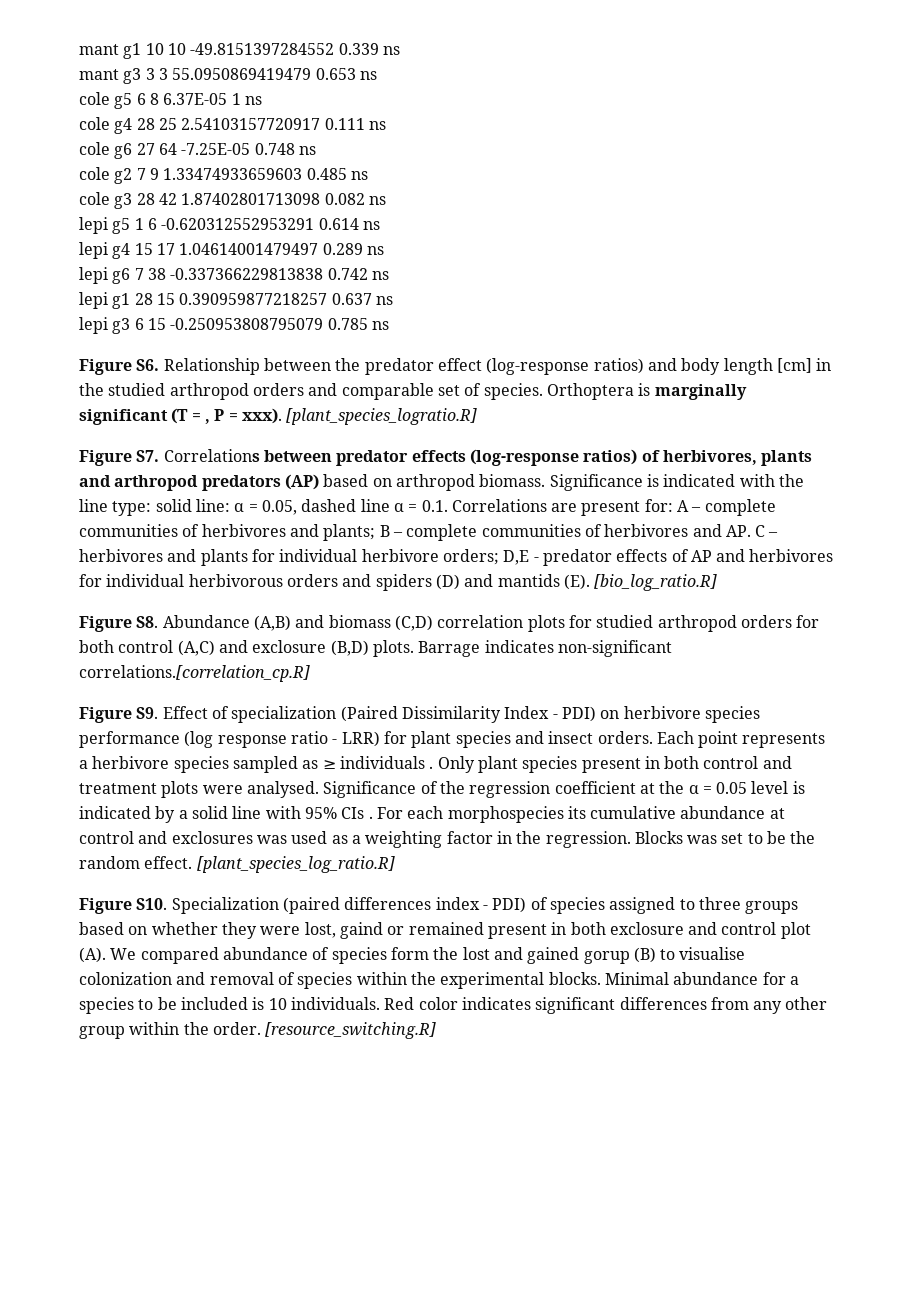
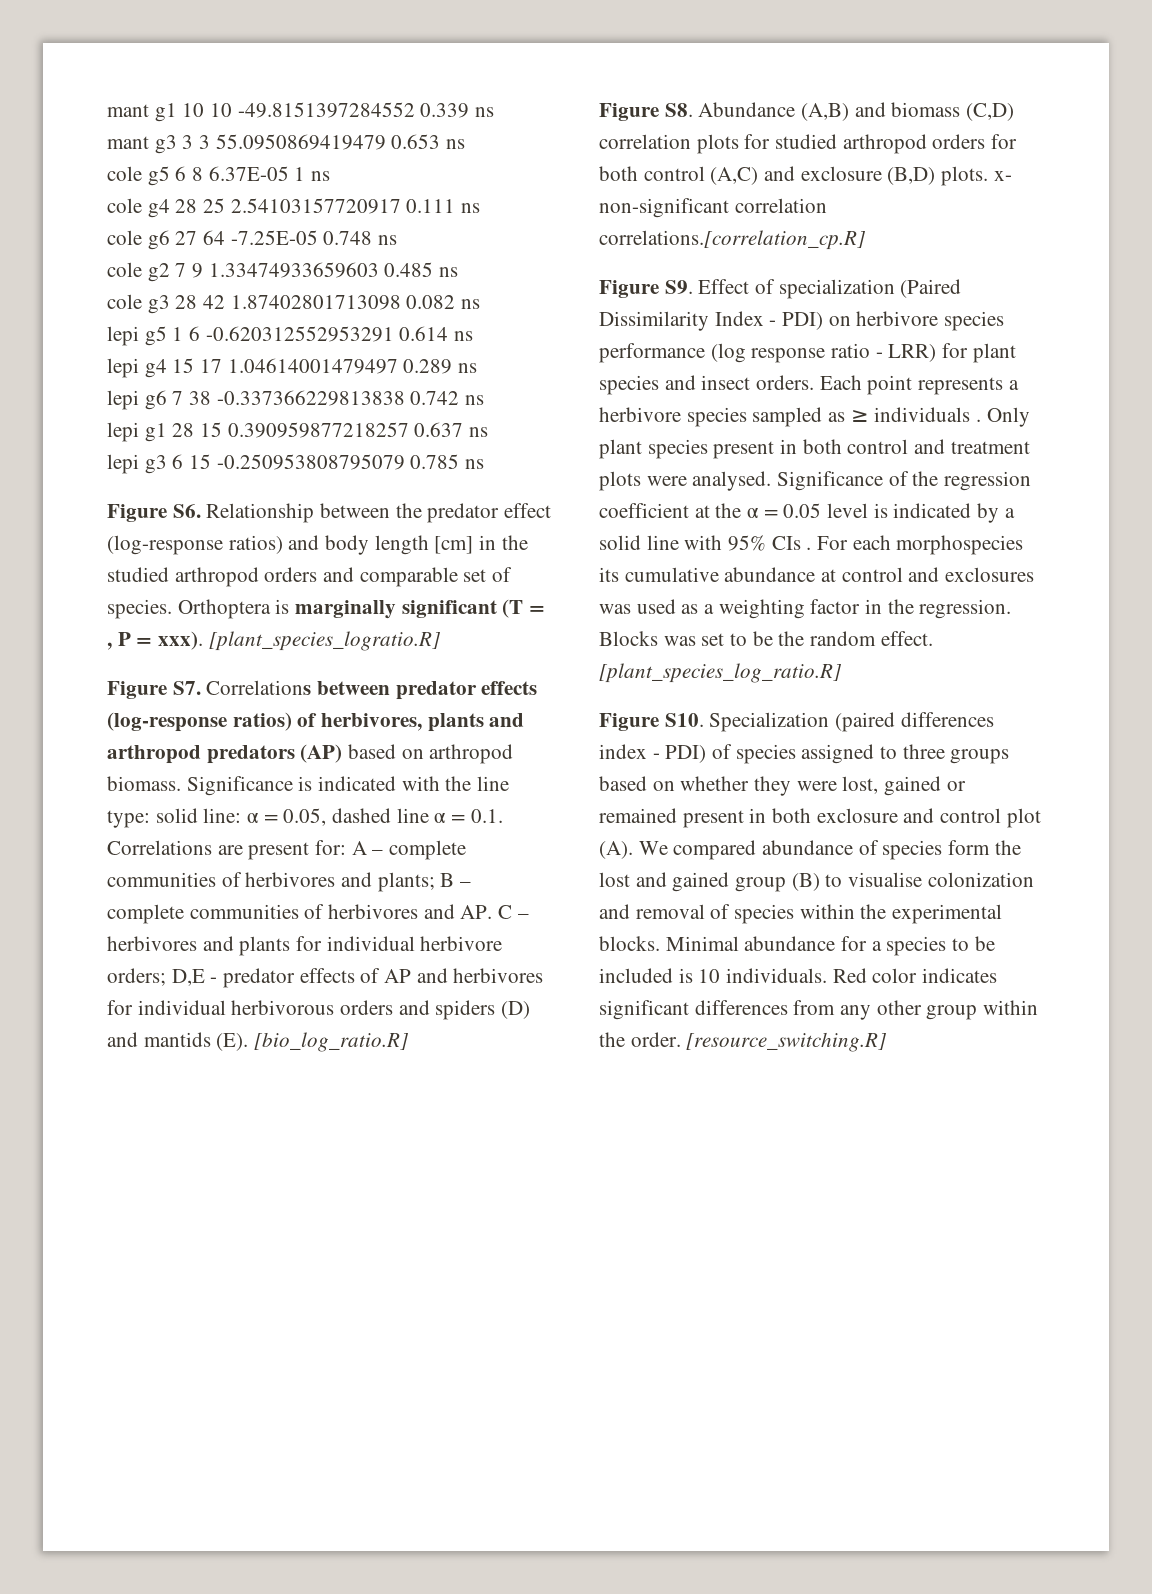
[418,640,672,657] Barrage indicates non-significant -> [993,171,1012,181] [599,198,827,218] x- non-significant correlation
[339,922,383,939] gaind -> [884,776,942,796] gained
[583,951,630,964] gorup -> [735,877,787,892] group

